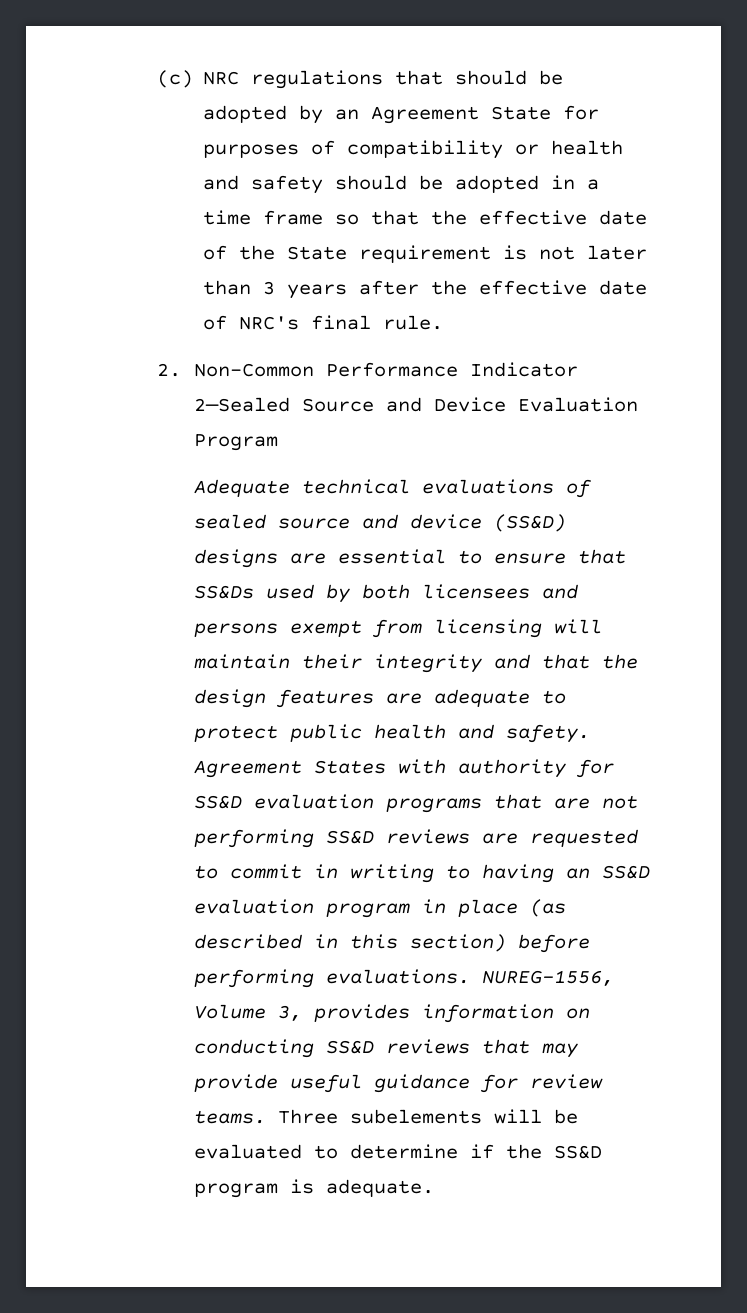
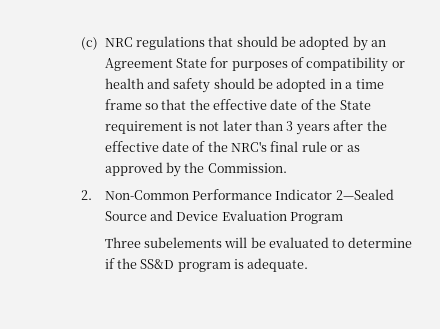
(227, 322) none -> [207,141,228,152] the
[382,315,443,330] rule. -> [301,141,360,152] [104,162,287,177] rule or as approved by the Commission.
[193,479,592,498] [193,514,566,532] [193,549,626,568] [193,584,578,603] [193,619,602,638] [193,654,638,673] [193,689,566,708] [193,724,590,743] [193,759,614,778] [193,794,638,813] [193,829,638,848] [193,864,650,883] [193,899,566,918] [193,934,590,953] [193,969,614,988] [193,1004,590,1023] [193,1039,578,1058] [193,1074,603,1093] [193,1110,266,1124] Adequate technical evaluations of sealed source and device (SS&D) designs are essential to ensure that SS&Ds used by both licensees and persons exempt from licensing will maintain their integrity and that the design features are adequate to protect public health and safety. Agreement States with authority for SS&D evaluation programs that are not performing SS&D reviews are requested to commit in writing to having an SS&D evaluation program in place (as described in this section) before performing evaluations. NUREG-1556, Volume 3, provides information on conducting SS&D reviews that may provide useful guidance for review teams. -> (344, 218) none

